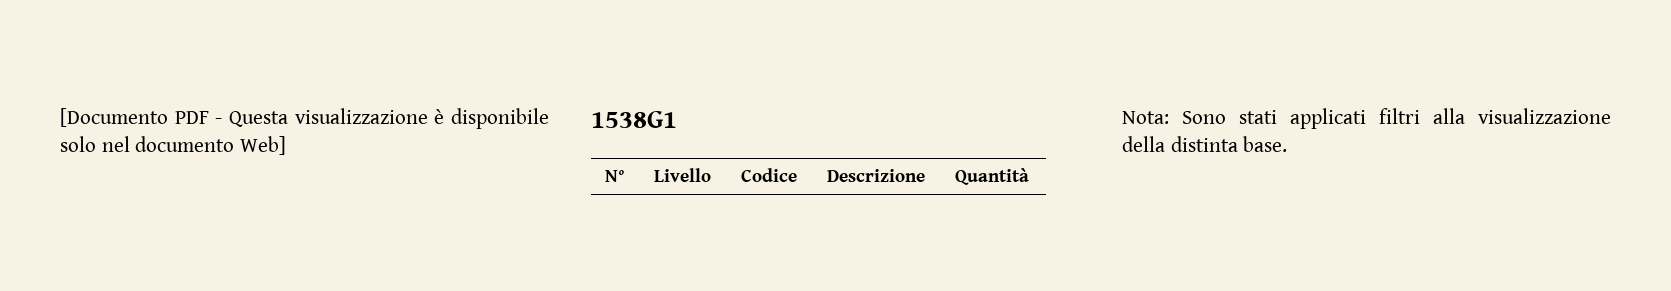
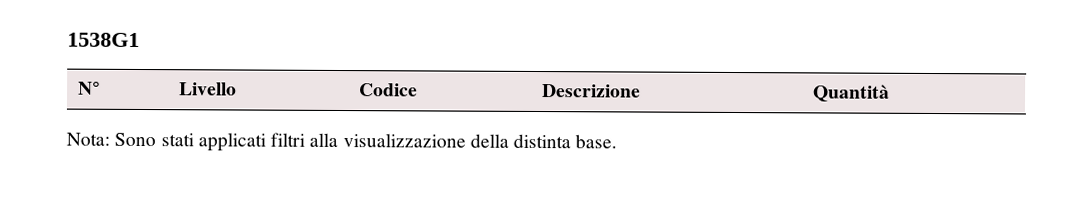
[60,108,549,129] [60,136,287,155] [Documento PDF - Questa visualizzazione è disponibile solo nel documento Web] // -> (67, 39) none

